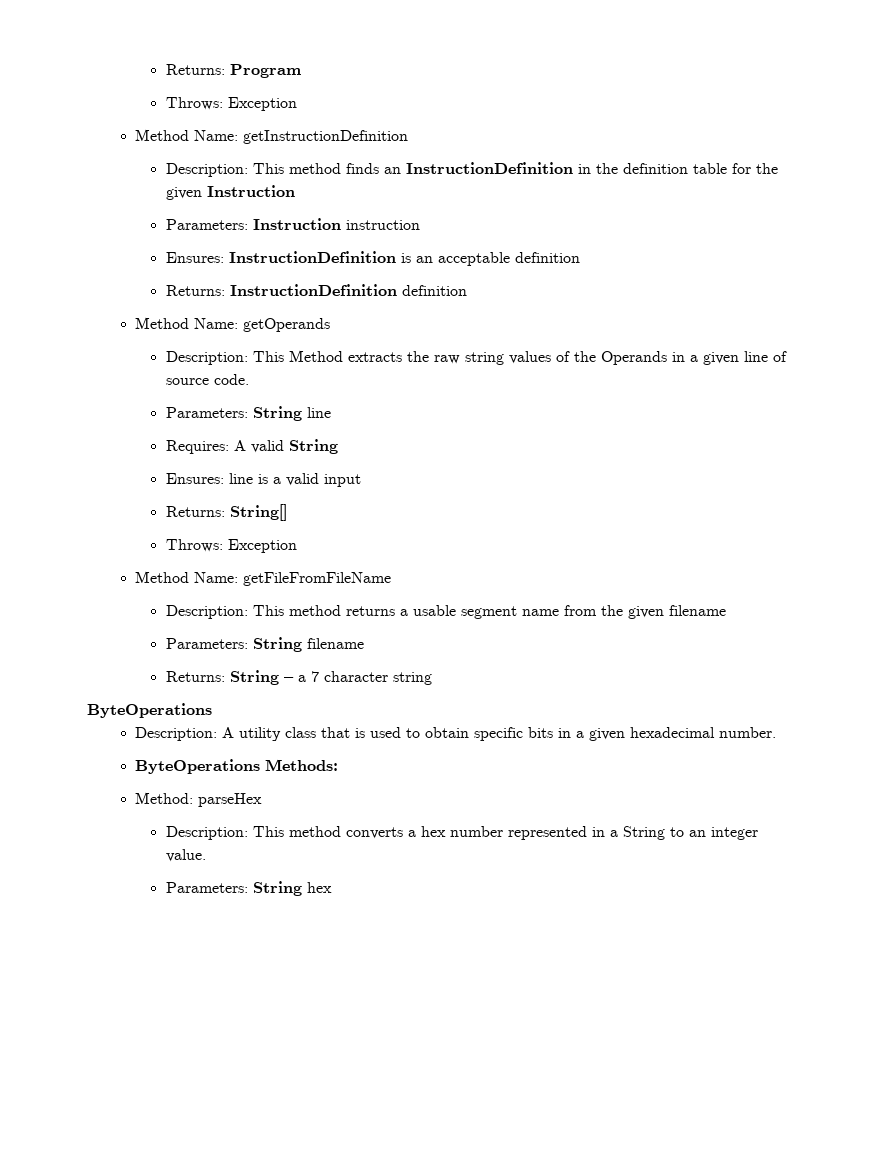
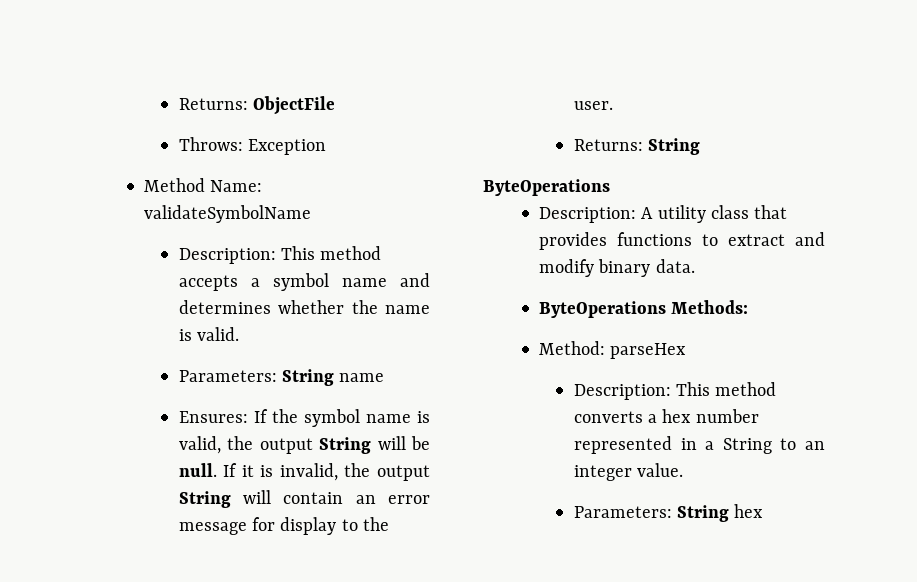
[165,64,301,78] [165,97,297,111] [135,129,409,144] [165,162,778,177] [165,185,295,200] [165,218,420,230] [165,251,580,266] [165,284,467,296] [135,317,331,332] [165,350,787,365] [165,374,249,385] [165,406,331,421] [165,439,338,454] [165,473,361,487] [165,504,287,521] [165,539,297,553] [135,571,392,586] [165,605,726,619] [165,637,364,652] [165,670,432,685] Returns: Program // Throws: Exception // Method Name: getInstructionDefinition // Description: This method finds an InstructionDefinition in the definition table for the given Instruction // Parameters: Instruction instruction // Ensures: InstructionDefinition is an acceptable definition // Returns: InstructionDefinition definition // Method Name: getOperands // Description: This Method extracts the raw string values of the Operands in a given line of source code. // Parameters: String line // Requires: A valid String // Ensures: line is a valid input // Returns: String[] // Throws: Exception // Method Name: getFileFromFileName // Description: This method returns a usable segment name from the given filename // Parameters: String filename // Returns: String – a 7 character string -> [178,96,336,115] [178,137,327,155] [144,178,263,192] [144,205,312,223] [178,246,382,264] [178,273,430,291] [178,300,430,314] [178,327,240,341] [178,369,385,386] [178,409,430,427] [178,436,430,454] [178,463,430,481] [178,490,430,508] [178,517,389,535] [573,101,613,110] [573,138,701,155] Returns: ObjectFile // Throws: Exception // Method Name: validateSymbolName // Description: This method accepts a symbol name and determines whether the name is valid. // Parameters: String name // Ensures: If the symbol name is valid, the output String will be null. If it is invalid, the output String will contain an error message for display to the user. // Returns: String
[355,727,777,741] is used to obtain specific bits in a given hexadecimal number. -> [539,232,825,250] [539,259,695,277] provides functions to extract and modify binary data.

